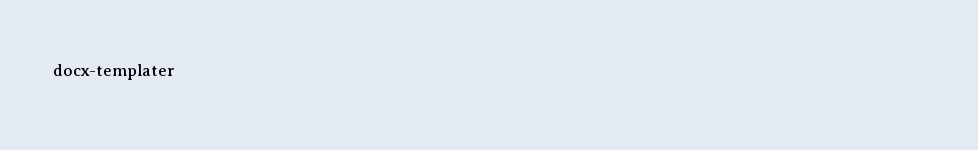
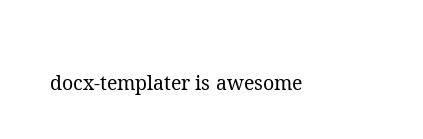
(175, 72) none -> [195,75,302,90] is awesome

